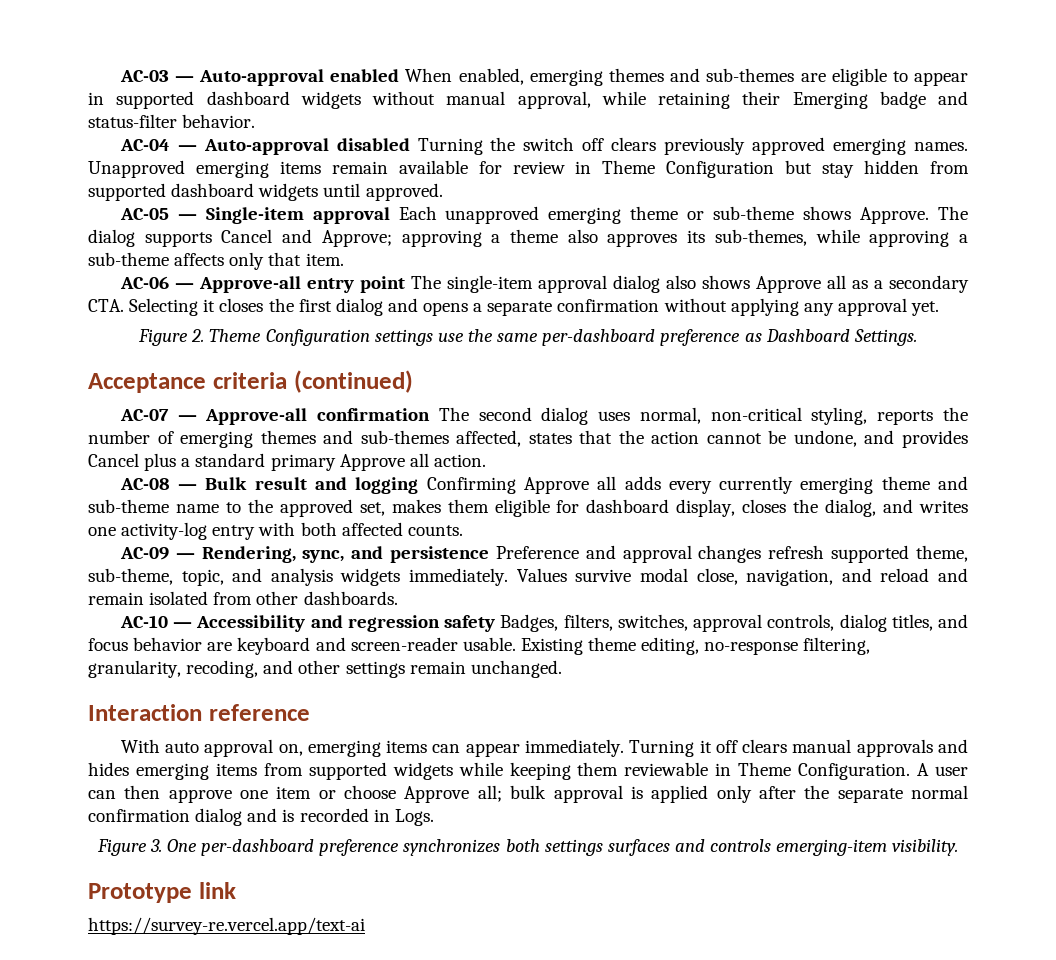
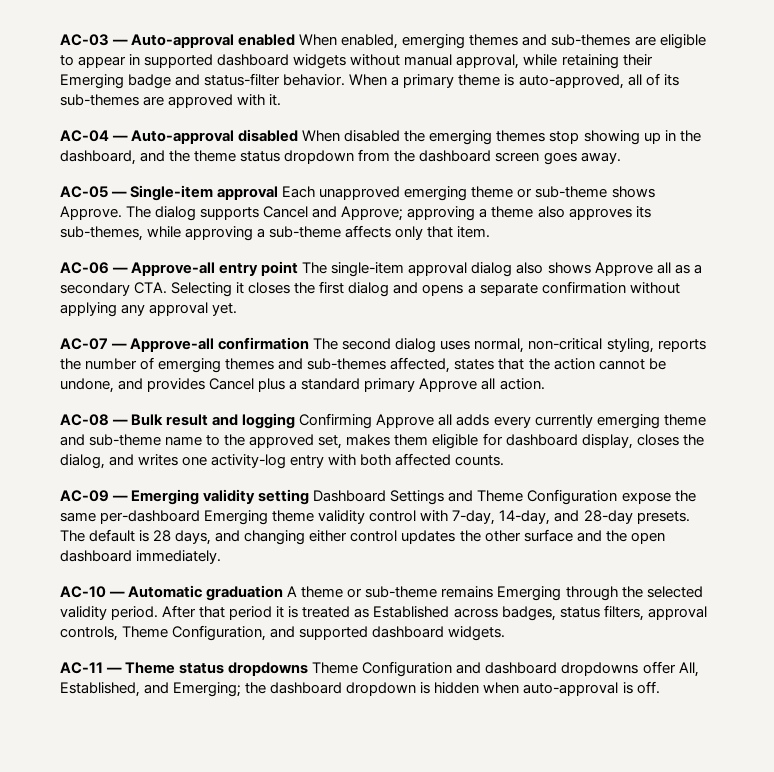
[119,137,968,155] [88,160,969,178] [88,183,443,201] // AC-04 — Auto-approval disabled Turning the switch off clears previously approved emerging names. Unapproved emerging items remain available for review in Theme Configuration but stay hidden from supported dashboard widgets until approved. -> [349,73,679,89] [60,94,282,108] [60,129,701,145] [60,149,621,165] When a primary theme is auto-approved, all of its sub-themes are approved with it. // AC-04 — Auto-approval disabled When disabled the emerging themes stop showing up in the dashboard, and the theme status dropdown from the dashboard screen goes away.
[138,329,917,346] [88,370,413,393] // Figure 2. Theme Configuration settings use the same per-dashboard preference as Dashboard Settings. // Acceptance criteria (continued) -> (238, 309) none
[201,545,969,563] [88,568,968,586] [88,591,398,605] [119,614,968,632] [88,637,871,655] [88,660,562,678] [88,704,310,721] [120,739,968,757] [88,762,969,780] [88,785,969,803] [88,808,434,826] [96,839,959,856] [88,882,236,903] [88,917,365,935] Rendering, sync, and persistence Preference and approval changes refresh supported theme, sub-theme, topic, and analysis widgets immediately. Values survive modal close, navigation, and reload and remain isolated from other dashboards. // AC-10 — Accessibility and regression safety Badges, filters, switches, approval controls, dialog titles, and focus behavior are keyboard and screen-reader usable. Existing theme editing, no-response filtering, granularity, recoding, and other settings remain unchanged. // Interaction reference // With auto approval on, emerging items can appear immediately. Turning it off clears manual approvals and hides emerging items from supported widgets while keeping them reviewable in Theme Configuration. A user can then approve one item or choose Approve all; bulk approval is applied only after the separate normal confirmation dialog and is recorded in Logs. // Figure 3. One per-dashboard preference synchronizes both settings surfaces and controls emerging-item visibility. // Prototype link // https://survey-re.vercel.app/text-ai -> [131,489,696,505] [60,510,690,525] [60,529,665,545] [60,550,222,564] [60,585,703,601] [60,605,707,621] [60,625,506,641] [60,661,699,677] [60,681,660,697] Emerging validity setting Dashboard Settings and Theme Configuration expose the same per-dashboard Emerging theme validity control with 7-day, 14-day, and 28-day presets. The default is 28 days, and changing either control updates the other surface and the open dashboard immediately. // AC-10 — Automatic graduation A theme or sub-theme remains Emerging through the selected validity period. After that period it is treated as Established across badges, status filters, approval controls, Theme Configuration, and supported dashboard widgets. // AC-11 — Theme status dropdowns Theme Configuration and dashboard dropdowns offer All, Established, and Emerging; the dashboard dropdown is hidden when auto-approval is off.

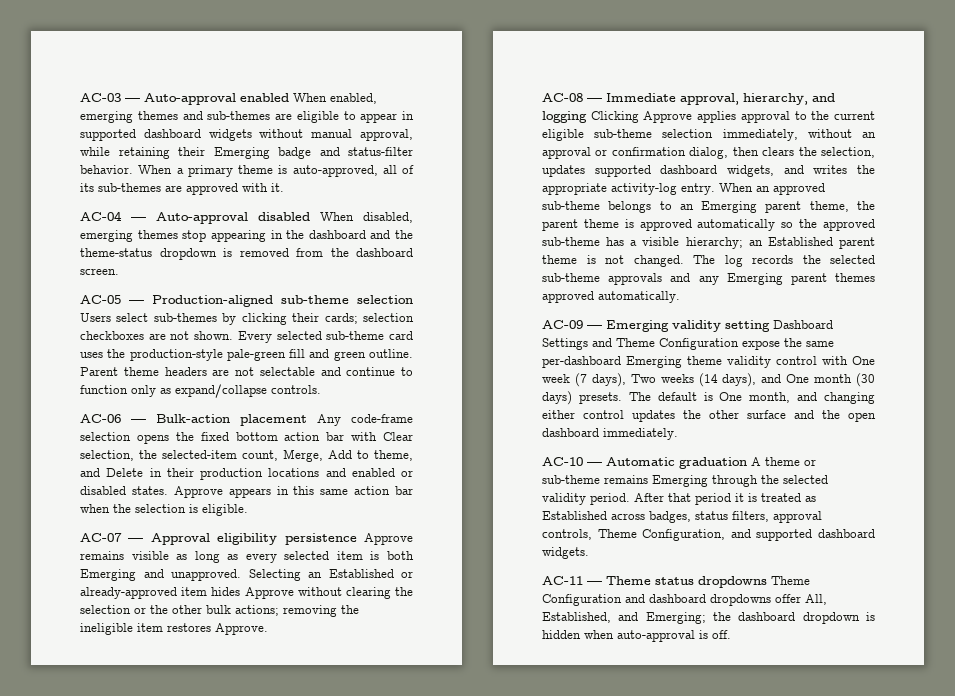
[344,130,426,142] disabled the -> [363,212,413,223] disabled,
[583,130,661,145] showing up -> [210,230,266,242] appearing
[60,149,621,165] [60,185,655,201] [60,206,651,221] [60,225,491,241] [60,261,702,277] [60,281,680,297] [60,302,238,317] [60,337,706,353] [60,357,666,373] [60,378,545,393] [60,413,706,429] [60,433,704,449] [60,453,505,469] dashboard, and the theme status dropdown from the dashboard screen goes away. // AC-05 — Single-item approval Each unapproved emerging theme or sub-theme shows Approve. The dialog supports Cancel and Approve; approving a theme also approves its sub-themes, while approving a sub-theme affects only that item. // AC-06 — Approve-all entry point The single-item approval dialog also shows Approve all as a secondary CTA. Selecting it closes the first dialog and opens a separate confirmation without applying any approval yet. // AC-07 — Approve-all confirmation The second dialog uses normal, non-critical styling, reports the number of emerging themes and sub-themes affected, states that the action cannot be undone, and provides Cancel plus a standard primary Approve all action. // AC-08 — Bulk result and logging Confirming Approve all adds every currently emerging theme and sub-theme name to the approved set, makes them eligible for dashboard display, closes the dialog, and writes one activity-log entry with both affected counts. -> [308,230,413,239] [80,248,413,260] [80,268,119,275] [80,295,413,307] [80,313,414,325] [80,331,413,343] [80,349,413,361] [80,367,413,376] [80,384,321,398] [80,414,413,426] [80,432,413,444] [80,449,413,462] [80,468,413,480] [80,486,413,498] [80,504,248,516] [80,533,413,545] [80,551,414,563] [80,569,413,581] [80,587,413,599] [80,605,359,617] [80,623,268,635] [542,93,835,105] [542,111,875,123] [542,129,876,141] [542,147,875,159] [542,165,875,177] [542,183,825,195] [542,201,875,213] [542,219,875,231] [542,237,875,249] [542,255,875,267] [542,273,875,285] [542,291,680,303] dashboard and the theme-status dropdown is removed from the dashboard screen. // AC-05 — Production-aligned sub-theme selection Users select sub-themes by clicking their cards; selection checkboxes are not shown. Every selected sub-theme card uses the production-style pale-green fill and green outline. Parent theme headers are not selectable and continue to function only as expand/collapse controls. // AC-06 — Bulk-action placement Any code-frame selection opens the fixed bottom action bar with Clear selection, the selected-item count, Merge, Add to theme, and Delete in their production locations and enabled or disabled states. Approve appears in this same action bar when the selection is eligible. // AC-07 — Approval eligibility persistence Approve remains visible as long as every selected item is both Emerging and unapproved. Selecting an Established or already-approved item hides Approve without clearing the selection or the other bulk actions; removing the ineligible item restores Approve. // AC-08 — Immediate approval, hierarchy, and logging Clicking Approve applies approval to the current eligible sub-theme selection immediately, without an approval or confirmation dialog, then clears the selection, updates supported dashboard widgets, and writes the appropriate activity-log entry. When an approved sub-theme belongs to an Emerging parent theme, the parent theme is approved automatically so the approved sub-theme has a visible hierarchy; an Established parent theme is not changed. The log records the selected sub-theme approvals and any Emerging parent themes approved automatically.
[452,510,633,525] 7-day, 14-day, and 28-day -> [852,356,875,365] [542,373,875,387] [542,391,572,405] One week (7 days), Two weeks (14 days), and One month (30 days)
[153,530,212,545] 28 days, -> [719,392,791,403] One month,

